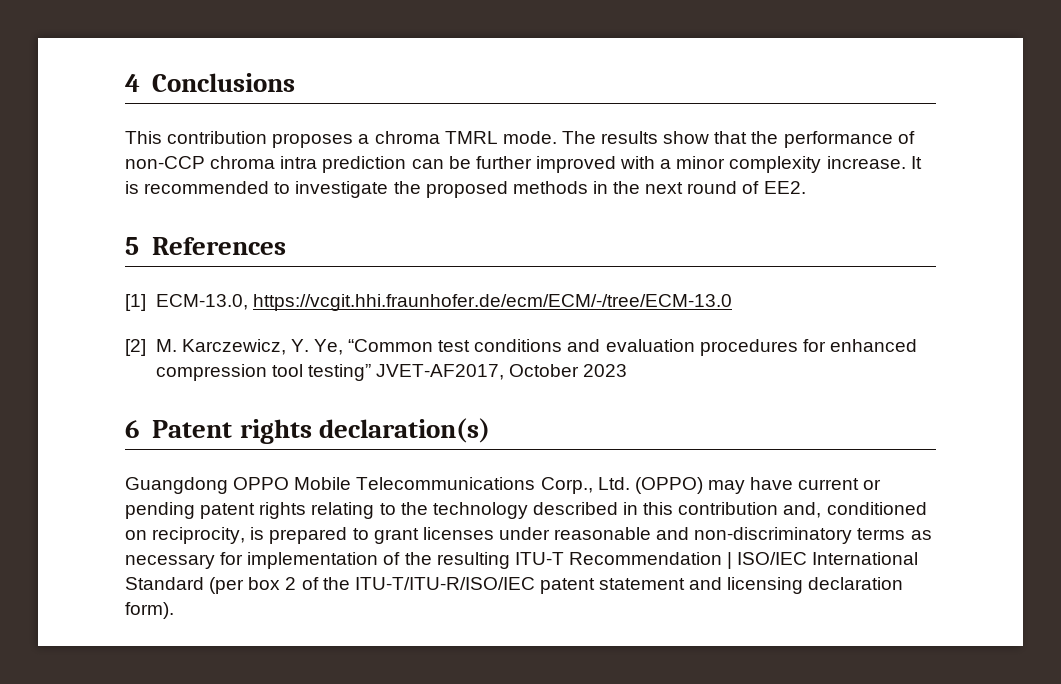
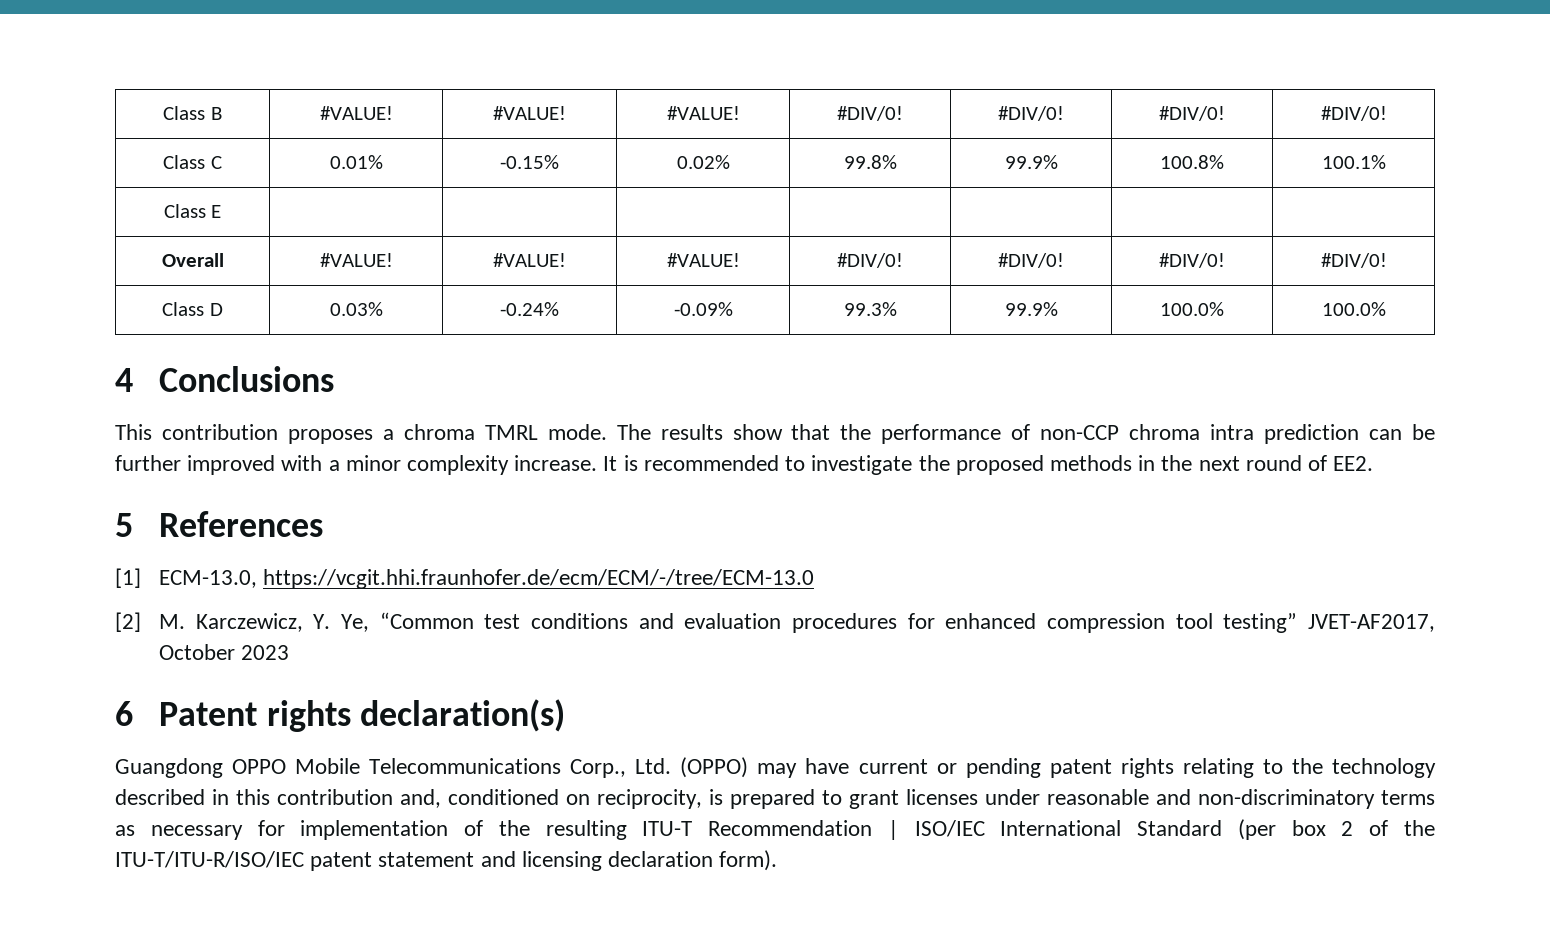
(125, 83) none -> [163,106,222,120] [319,106,393,120] [493,106,566,120] [666,106,740,120] [837,106,903,121] [998,106,1064,121] [1159,106,1225,121] [1320,106,1387,121] [163,155,222,169] [329,155,383,169] [500,155,559,169] [676,155,730,169] [843,155,897,169] [1004,155,1058,169] [1160,155,1224,169] [1321,155,1386,169] [163,204,222,218] [161,253,224,267] [319,253,393,267] [493,253,566,267] [666,253,740,267] [837,253,903,268] [998,253,1064,268] [1159,253,1225,268] [1320,253,1387,268] [162,302,223,316] [329,302,383,316] [500,302,559,316] [673,302,733,316] [843,302,897,316] [1004,302,1058,316] [1160,302,1224,316] [1321,302,1386,316] Class B | #VALUE! | #VALUE! | #VALUE! | #DIV/0! | #DIV/0! | #DIV/0! | #DIV/0! // Class C | 0.01% | -0.15% | 0.02% | 99.8% | 99.9% | 100.8% | 100.1% // Class E | | | | | | | // Overall | #VALUE! | #VALUE! | #VALUE! | #DIV/0! | #DIV/0! | #DIV/0! | #DIV/0! // Class D | 0.03% | -0.24% | -0.09% | 99.3% | 99.9% | 100.0% | 100.0% //

